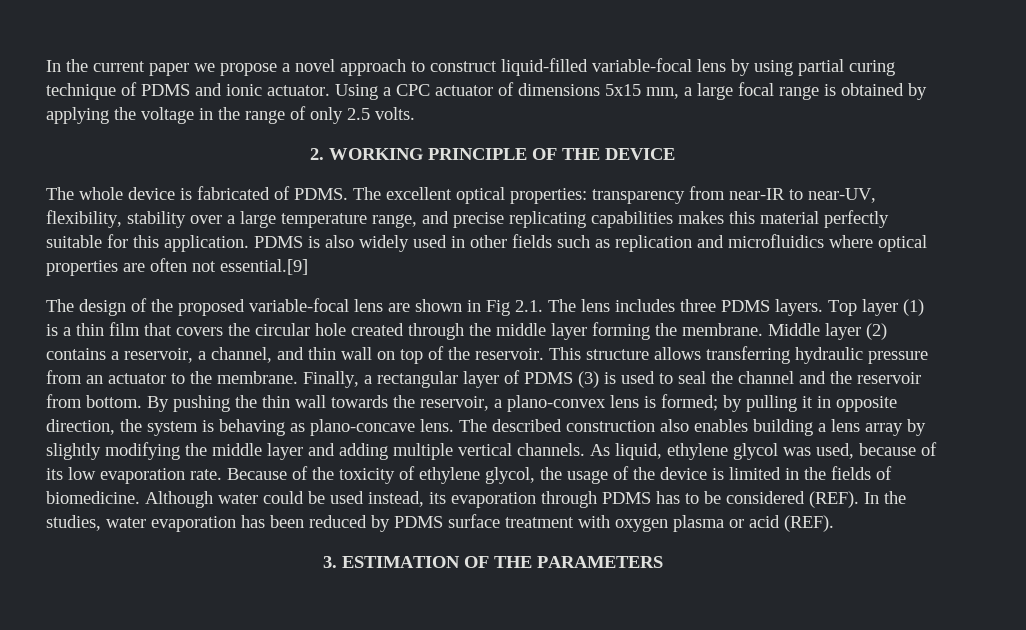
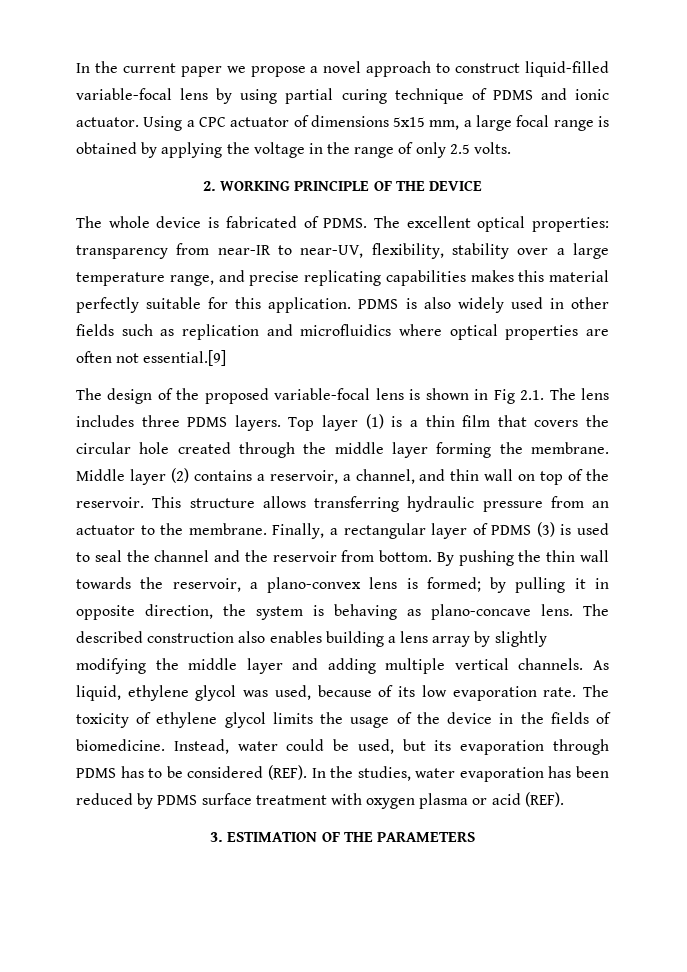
[388,303,410,312] are -> [409,389,421,400] is
[227,466,334,480] Because of the -> [583,685,610,697] The
[485,467,535,484] glycol, -> [224,712,313,728] glycol limits
[712,467,781,480] is limited -> (493, 718) none
[145,491,213,508] Although -> [173,739,229,754] Instead,
[330,491,424,507] used instead, -> [357,739,426,754] used, but

